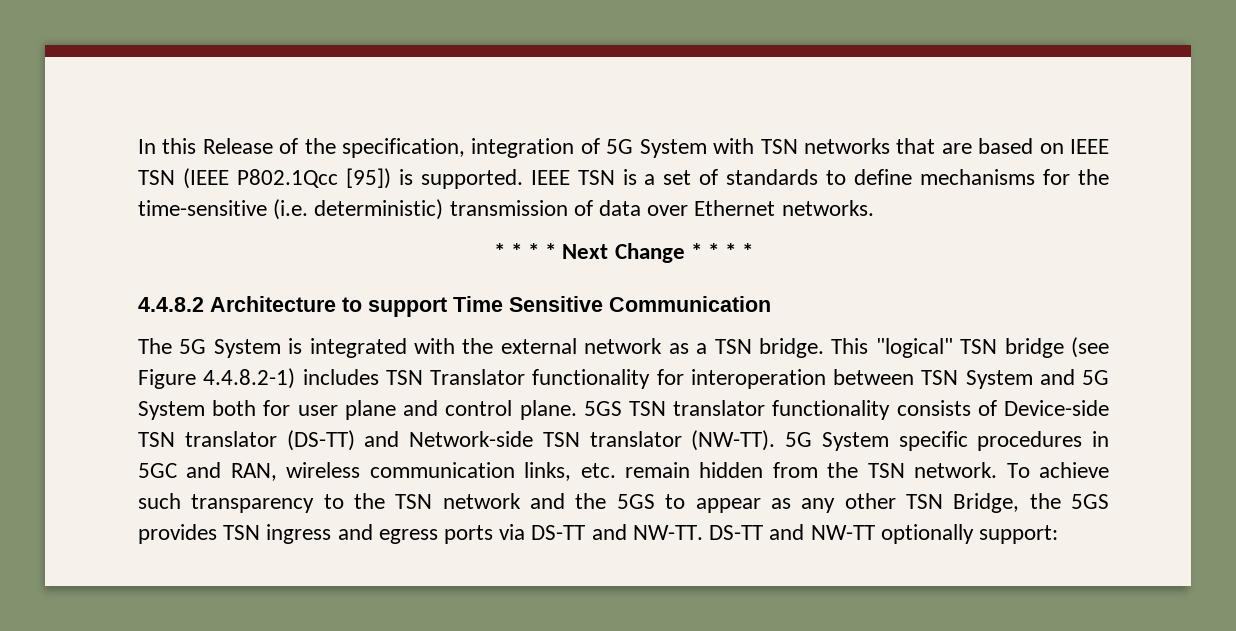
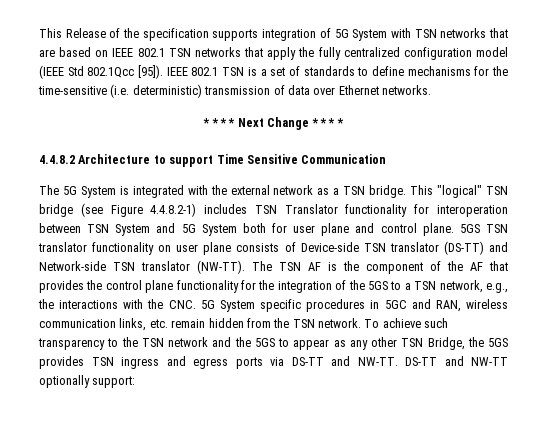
[138,138,197,154] In this -> [39,28,62,38] This
[342,138,466,158] specification, -> [142,28,259,41] specification supports
[138,168,570,189] TSN (IEEE P802.1Qcc [95]) is supported. IEEE -> [137,47,508,60] [39,65,219,79] 802.1 TSN networks that apply the fully centralized configuration model (IEEE Std 802.1Qcc [95]). IEEE 802.1
(891, 410) none -> [158,242,232,255] on user plane
(776, 440) none -> [252,261,508,274] [39,280,508,293] [38,299,196,309] The TSN AF is the component of the AF that provides the control plane functionality for the integration of the 5GS to a TSN network, e.g., the interactions with the CNC.

